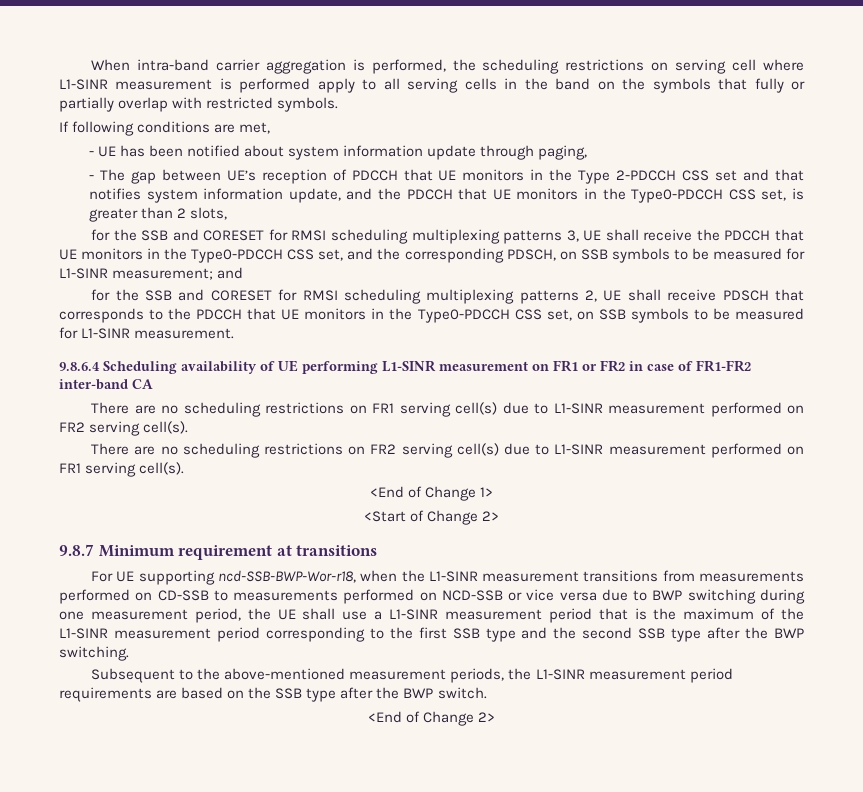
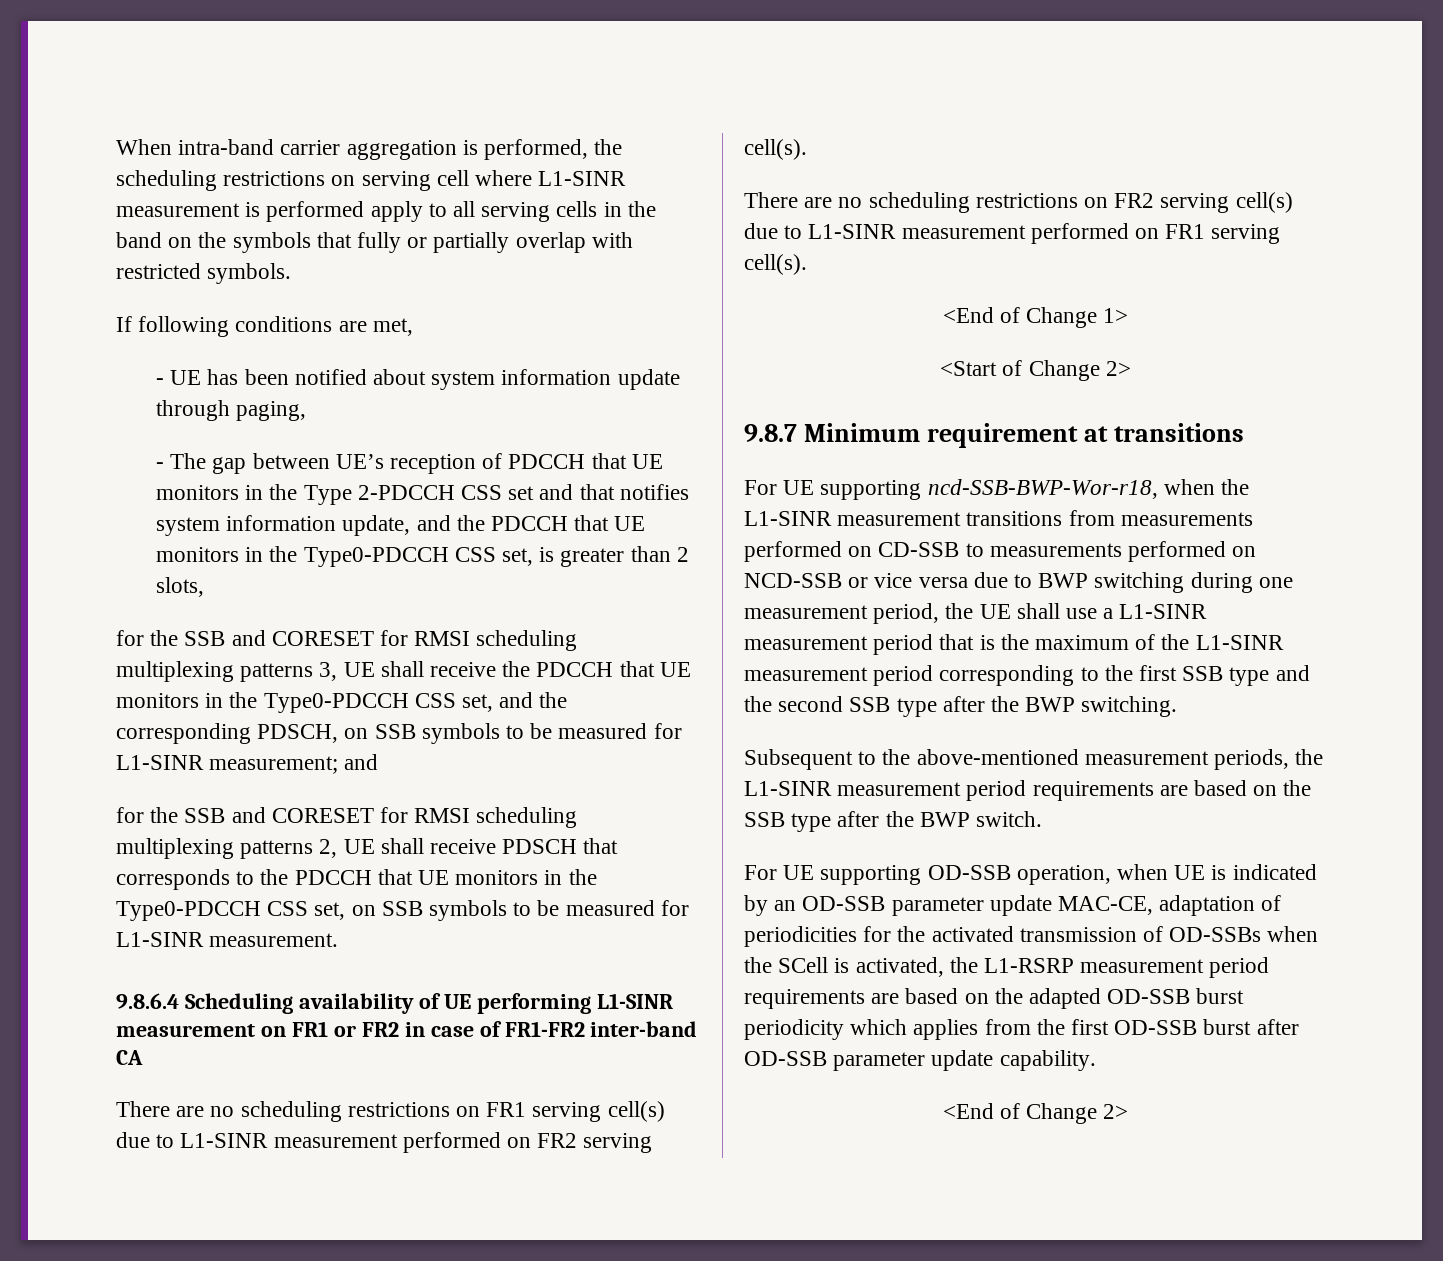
(487, 693) none -> [744,864,1317,885] [744,895,1282,916] [744,926,1319,947] [744,957,1270,978] [744,988,1245,1009] [744,1019,1299,1040] [744,1050,1096,1071] // For UE supporting OD-SSB operation, when UE is indicated by an OD-SSB parameter update MAC-CE, adaptation of periodicities for the activated transmission of OD-SSBs when the SCell is activated, the L1-RSRP measurement period requirements are based on the adapted OD-SSB burst periodicity which applies from the first OD-SSB burst after OD-SSB parameter update capability.

